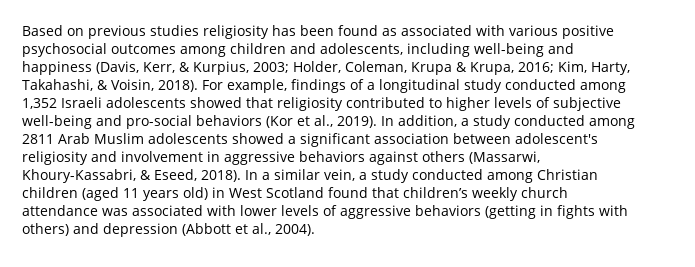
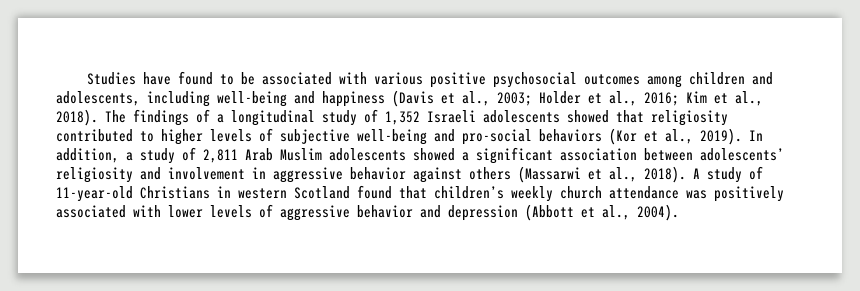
[22,25,397,39] Based on previous studies religiosity has been found as -> [87,71,256,85] Studies have found to be
[96,61,630,75] [22,79,287,93] (Davis, Kerr, & Kurpius, 2003; Holder, Coleman, Krupa & Krupa, 2016; Kim, Harty, Takahashi, & Voisin, 2018). For example, -> [392,90,763,107] [56,109,126,126] (Davis et al., 2003; Holder et al., 2016; Kim et al., 2018). The
[504,79,626,93] conducted among -> [364,109,378,123] of
[514,115,635,129] [22,134,54,144] conducted among 2811 -> [182,147,238,163] of 2,811
[515,133,598,144] adolescent's -> [700,148,784,161] adolescents’
[299,151,365,162] behaviors -> [350,167,406,180] behavior
[469,151,540,164] [22,169,598,183] [22,187,262,201] (Massarwi, Khoury-Kassabri, & Eseed, 2018). In a similar vein, a study conducted among Christian children (aged 11 years old) in West -> [518,166,763,183] [56,186,287,202] (Massarwi et al., 2018). A study of 11-year-old Christians in western
(128, 212) none -> [714,186,784,202] positively
[415,205,628,219] [22,223,69,236] behaviors (getting in fights with others) -> [357,205,413,218] behavior

